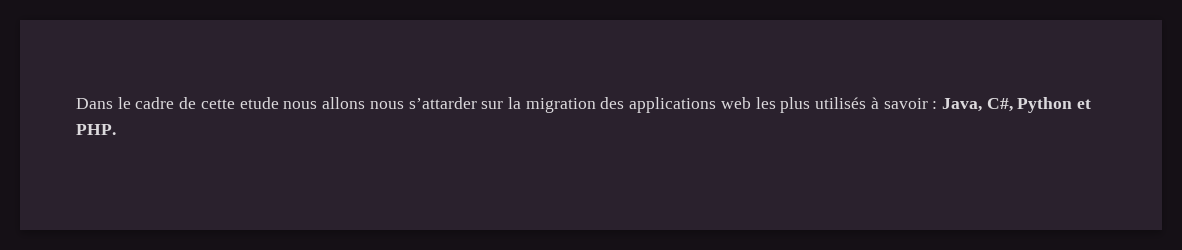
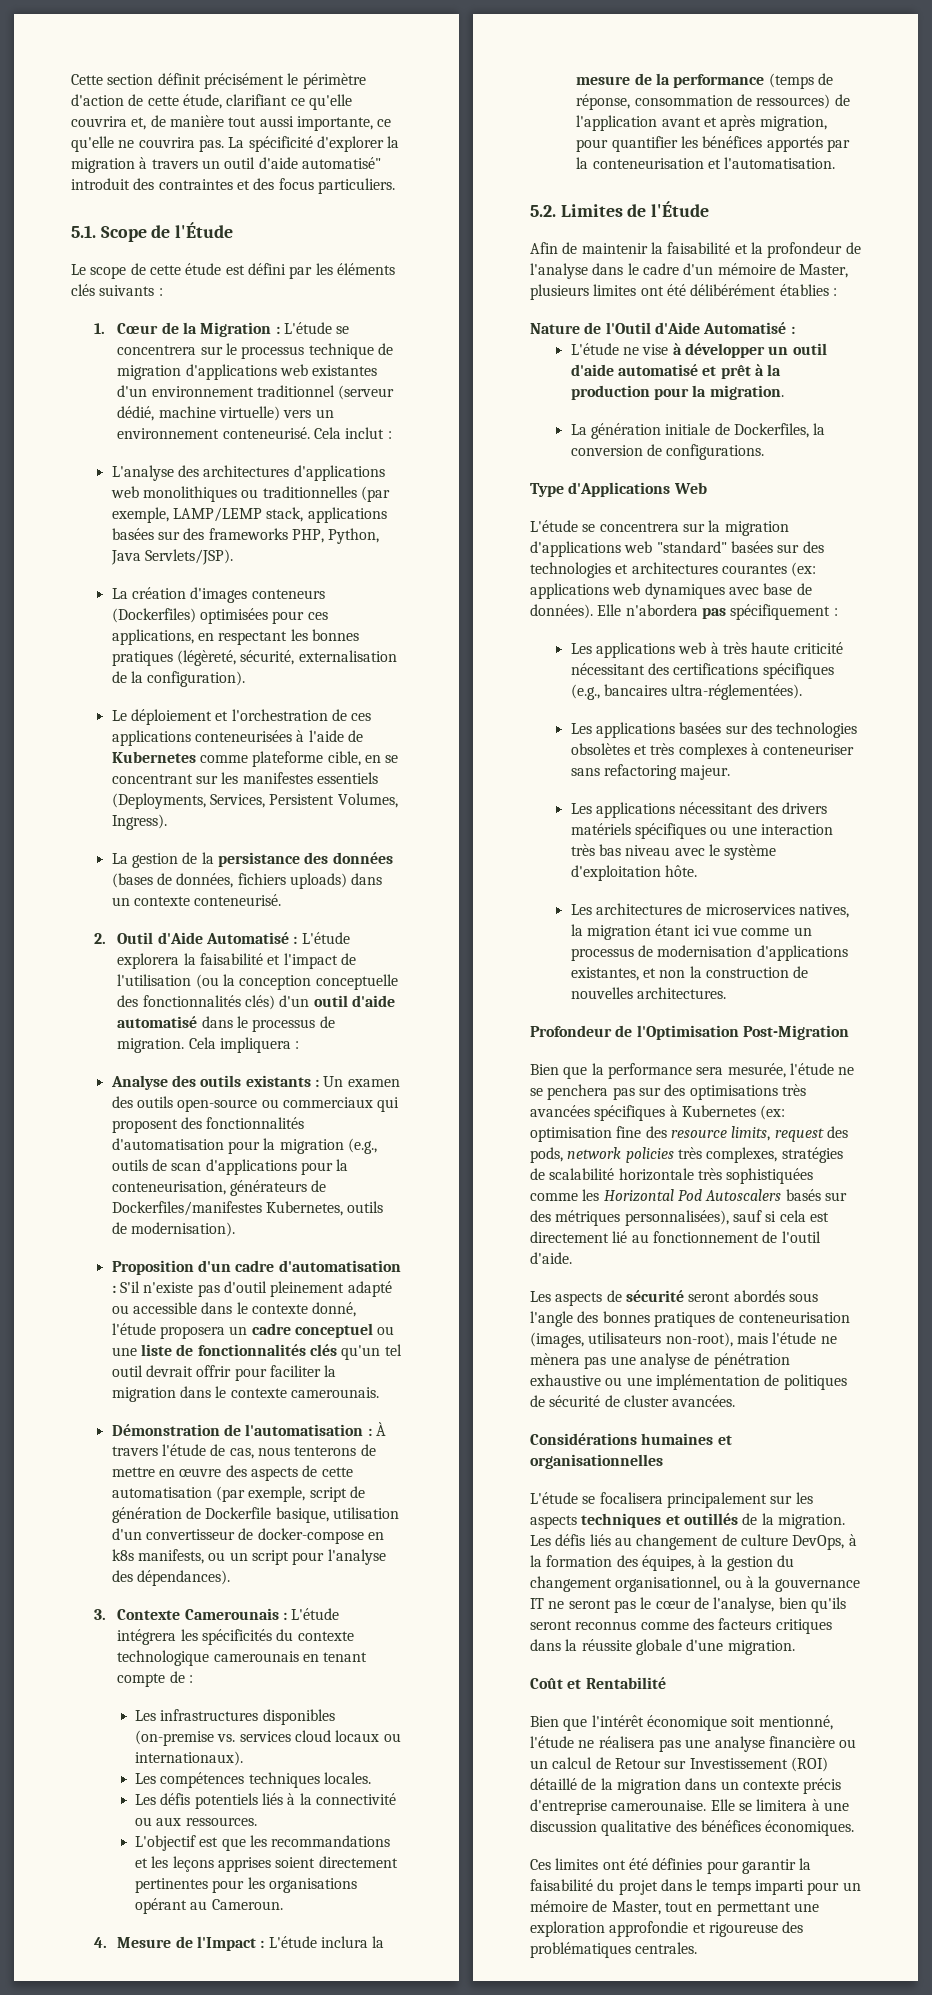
[76,97,1092,113] [76,124,116,135] Dans le cadre de cette etude nous allons nous s’attarder sur la migration des applications web les plus utilisés à savoir : Java, C#, Python et PHP. -> [71,73,366,89] [71,94,352,110] [71,115,392,131] [71,136,400,152] [71,157,381,173] [71,178,395,194] [71,222,234,242] [71,263,395,279] [71,284,163,296] [94,322,350,337] [117,343,394,359] [117,364,378,380] [117,385,395,400] [117,406,334,421] [117,427,392,439] [111,465,385,481] [110,486,391,502] [111,507,387,523] [111,528,380,544] [110,549,234,565] [111,587,325,603] [111,608,328,624] [111,629,360,645] [111,650,397,666] [111,671,246,687] [111,709,372,725] [111,730,364,746] [111,751,399,767] [111,772,379,784] [111,793,398,809] [111,814,167,830] [111,852,393,868] [111,873,383,889] [111,894,282,906] [94,932,350,944] [117,953,357,969] [117,974,398,990] [117,995,396,1010] [117,1016,335,1032] [117,1037,300,1053] [110,1075,400,1090] [111,1096,400,1112] [111,1117,305,1133] [111,1138,378,1154] [111,1159,349,1175] [111,1180,327,1196] [111,1201,384,1216] [111,1222,236,1237] [111,1260,401,1275] [111,1281,392,1297] [111,1302,357,1317] [111,1323,395,1339] [111,1344,402,1360] [111,1365,337,1381] [111,1386,380,1402] [111,1422,387,1436] [111,1444,376,1459] [111,1465,353,1481] [111,1486,366,1502] [111,1507,400,1523] [111,1528,385,1544] [111,1549,386,1565] [111,1570,231,1586] [94,1608,340,1620] [117,1629,354,1645] [117,1650,368,1666] [117,1671,194,1687] [135,1709,335,1725] [135,1730,401,1746] [135,1751,244,1766] [135,1772,372,1788] [135,1793,396,1809] [135,1817,257,1826] [135,1835,391,1851] [135,1856,398,1872] [135,1877,358,1893] [135,1898,283,1914] [94,1936,385,1951] [576,73,834,89] [576,94,850,110] [576,115,827,131] [576,136,851,152] [576,157,836,169] [530,201,710,217] [530,242,861,258] [530,263,849,279] [530,284,837,300] [530,322,795,334] [570,343,827,358] [570,364,782,379] [570,385,784,400] [570,423,826,439] [570,444,765,460] [530,482,707,497] [530,520,789,536] [530,541,824,557] [530,562,817,578] [530,583,812,599] [530,604,838,620] [570,642,843,658] [570,663,834,679] [570,684,803,700] [570,722,858,738] [570,743,855,759] [570,764,731,780] [570,802,828,818] [570,823,834,839] [570,844,777,860] [570,865,698,881] [570,903,850,918] [570,924,812,940] [570,945,848,961] [570,966,809,981] [570,987,727,999] [530,1025,849,1040] [530,1063,855,1079] [530,1084,806,1100] [530,1105,786,1121] [530,1126,848,1142] [530,1147,843,1163] [530,1168,814,1184] [530,1189,847,1202] [530,1210,829,1226] [530,1231,821,1243] [530,1252,572,1264] [530,1290,818,1306] [530,1311,850,1327] [530,1332,837,1348] [530,1353,790,1369] [530,1374,847,1390] [530,1395,736,1407] [530,1433,732,1445] [530,1454,663,1469] [530,1492,813,1508] [530,1513,845,1529] [530,1534,857,1550] [530,1555,795,1571] [530,1576,860,1592] [530,1597,846,1613] [530,1618,832,1634] [530,1639,795,1655] [530,1677,666,1689] [530,1715,833,1731] [530,1736,857,1752] [530,1757,828,1772] [530,1778,842,1794] [530,1799,849,1815] [530,1820,855,1836] [530,1858,812,1874] [530,1879,861,1895] [530,1900,819,1916] [530,1921,804,1937] [530,1942,698,1958] Cette section définit précisément le périmètre d'action de cette étude, clarifiant ce qu'elle couvrira et, de manière tout aussi importante, ce qu'elle ne couvrira pas. La spécificité d'explorer la migration à travers un outil d'aide automatisé" introduit des contraintes et des focus particuliers. // 5.1. Scope de l'Étude // Le scope de cette étude est défini par les éléments clés suivants : // 1. Cœur de la Migration : L'étude se concentrera sur le processus technique de migration d'applications web existantes d'un environnement traditionnel (serveur dédié, machine virtuelle) vers un environnement conteneurisé. Cela inclut : // L'analyse des architectures d'applications web monolithiques ou traditionnelles (par exemple, LAMP/LEMP stack, applications basées sur des frameworks PHP, Python, Java Servlets/JSP). // La création d'images conteneurs (Dockerfiles) optimisées pour ces applications, en respectant les bonnes pratiques (légèreté, sécurité, externalisation de la configuration). // Le déploiement et l'orchestration de ces applications conteneurisées à l'aide de Kubernetes comme plateforme cible, en se concentrant sur les manifestes essentiels (Deployments, Services, Persistent Volumes, Ingress). // La gestion de la persistance des données (bases de données, fichiers uploads) dans un contexte conteneurisé. // 2. Outil d'Aide Automatisé : L'étude explorera la faisabilité et l'impact de l'utilisation (ou la conception conceptuelle des fonctionnalités clés) d'un outil d'aide automatisé dans le processus de migration. Cela impliquera : // Analyse des outils existants : Un examen des outils open-source ou commerciaux qui proposent des fonctionnalités d'automatisation pour la migration (e.g., outils de scan d'applications pour la conteneurisation, générateurs de Dockerfiles/manifestes Kubernetes, outils de modernisation). // Proposition d'un cadre d'automatisation : S'il n'existe pas d'outil pleinement adapté ou accessible dans le contexte donné, l'étude proposera un cadre conceptuel ou une liste de fonctionnalités clés qu'un tel outil devrait offrir pour faciliter la migration dans le contexte camerounais. // Démonstration de l'automatisation : À travers l'étude de cas, nous tenterons de mettre en œuvre des aspects de cette automatisation (par exemple, script de génération de Dockerfile basique, utilisation d'un convertisseur de docker-compose en k8s manifests, ou un script pour l'analyse des dépendances). // 3. Contexte Camerounais : L'étude intégrera les spécificités du contexte technologique camerounais en tenant compte de : // Les infrastructures disponibles (on-premise vs. services cloud locaux ou internationaux). // Les compétences techniques locales. // Les défis potentiels liés à la connectivité ou aux ressources. // L'objectif est que les recommandations et les leçons apprises soient directement pertinentes pour les organisations opérant au Cameroun. // 4. Mesure de l'Impact : L'étude inclura la mesure de la performance (temps de réponse, consommation de ressources) de l'application avant et après migration, pour quantifier les bénéfices apportés par la conteneurisation et l'automatisation. // 5.2. Limites de l'Étude // Afin de maintenir la faisabilité et la profondeur de l'analyse dans le cadre d'un mémoire de Master, plusieurs limites ont été délibérément établies : // Nature de l'Outil d'Aide Automatisé : // L'étude ne vise à développer un outil d'aide automatisé et prêt à la production pour la migration. // La génération initiale de Dockerfiles, la conversion de configurations. // Type d'Applications Web // L'étude se concentrera sur la migration d'applications web "standard" basées sur des technologies et architectures courantes (ex: applications web dynamiques avec base de données). Elle n'abordera pas spécifiquement : // Les applications web à très haute criticité nécessitant des certifications spécifiques (e.g., bancaires ultra-réglementées). // Les applications basées sur des technologies obsolètes et très complexes à conteneuriser sans refactoring majeur. // Les applications nécessitant des drivers matériels spécifiques ou une interaction très bas niveau avec le système d'exploitation hôte. // Les architectures de microservices natives, la migration étant ici vue comme un processus de modernisation d'applications existantes, et non la construction de nouvelles architectures. // Profondeur de l'Optimisation Post-Migration // Bien que la performance sera mesurée, l'étude ne se penchera pas sur des optimisations très avancées spécifiques à Kubernetes (ex: optimisation fine des resource limits, request des pods, network policies très complexes, stratégies de scalabilité horizontale très sophistiquées comme les Horizontal Pod Autoscalers basés sur des métriques personnalisées), sauf si cela est directement lié au fonctionnement de l'outil d'aide. // Les aspects de sécurité seront abordés sous l'angle des bonnes pratiques de conteneurisation (images, utilisateurs non-root), mais l'étude ne mènera pas une analyse de pénétration exhaustive ou une implémentation de politiques de sécurité de cluster avancées. // Considérations humaines et organisationnelles // L'étude se focalisera principalement sur les aspects techniques et outillés de la migration. Les défis liés au changement de culture DevOps, à la formation des équipes, à la gestion du changement organisationnel, ou à la gouvernance IT ne seront pas le cœur de l'analyse, bien qu'ils seront reconnus comme des facteurs critiques dans la réussite globale d'une migration. // Coût et Rentabilité // Bien que l'intérêt économique soit mentionné, l'étude ne réalisera pas une analyse financière ou un calcul de Retour sur Investissement (ROI) détaillé de la migration dans un contexte précis d'entreprise camerounaise. Elle se limitera à une discussion qualitative des bénéfices économiques. // Ces limites ont été définies pour garantir la faisabilité du projet dans le temps imparti pour un mémoire de Master, tout en permettant une exploration approfondie et rigoureuse des problématiques centrales.

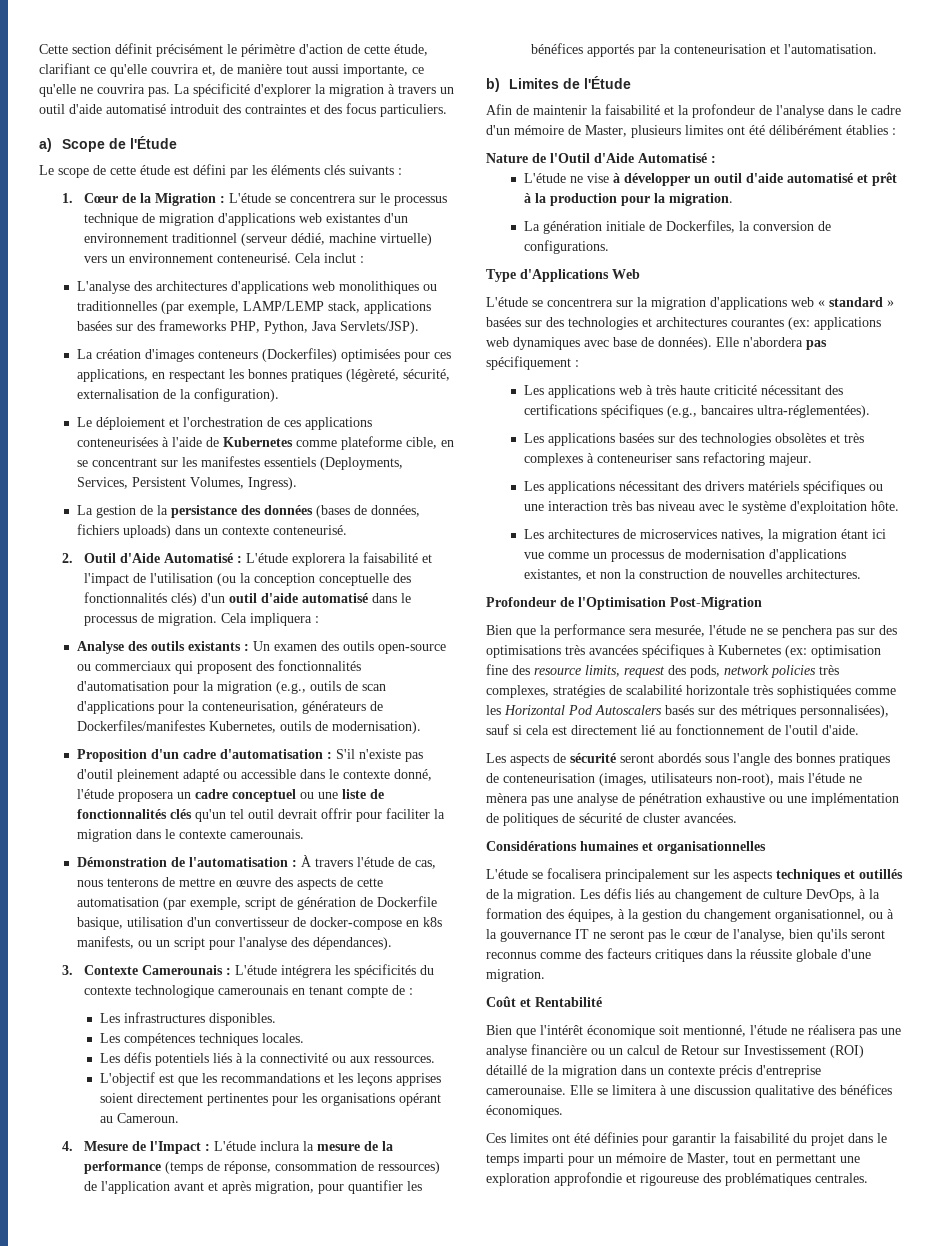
[301,157,381,169] automatisé" -> [106,104,166,114] automatisé
[71,225,96,238] 5.1. -> [39,138,52,152] a)
[262,1709,335,1725] [135,1730,401,1746] [135,1751,244,1766] disponibles (on-premise vs. services cloud locaux ou internationaux). -> [208,1013,276,1026] disponibles.
[530,205,556,217] 5.2. -> [486,78,500,92] b)
[656,541,727,553] "standard" -> [818,297,894,307] « standard »

